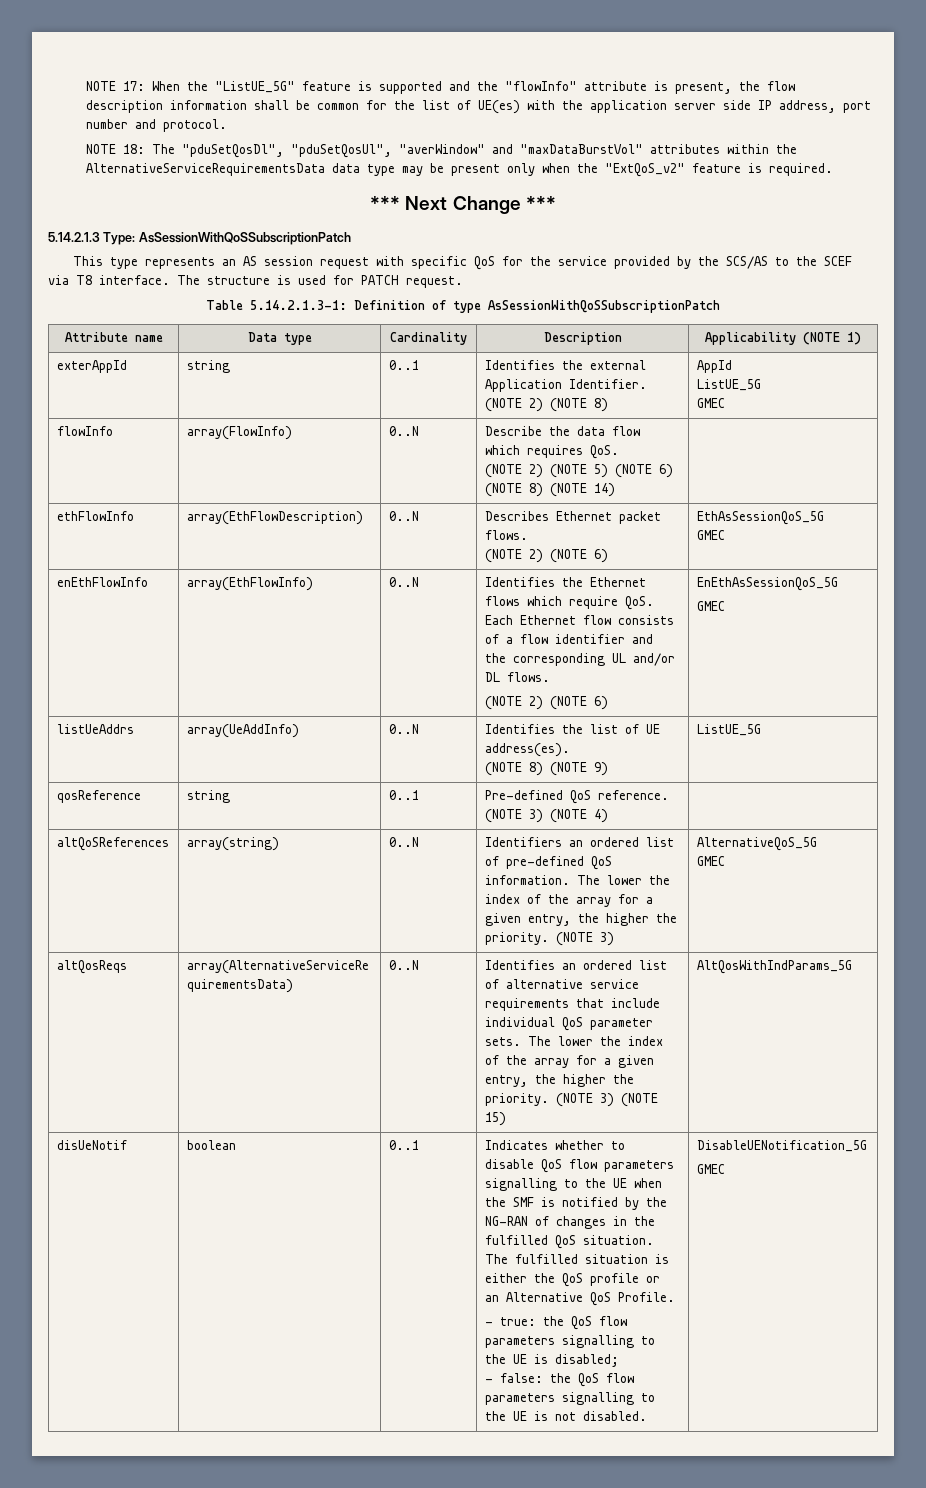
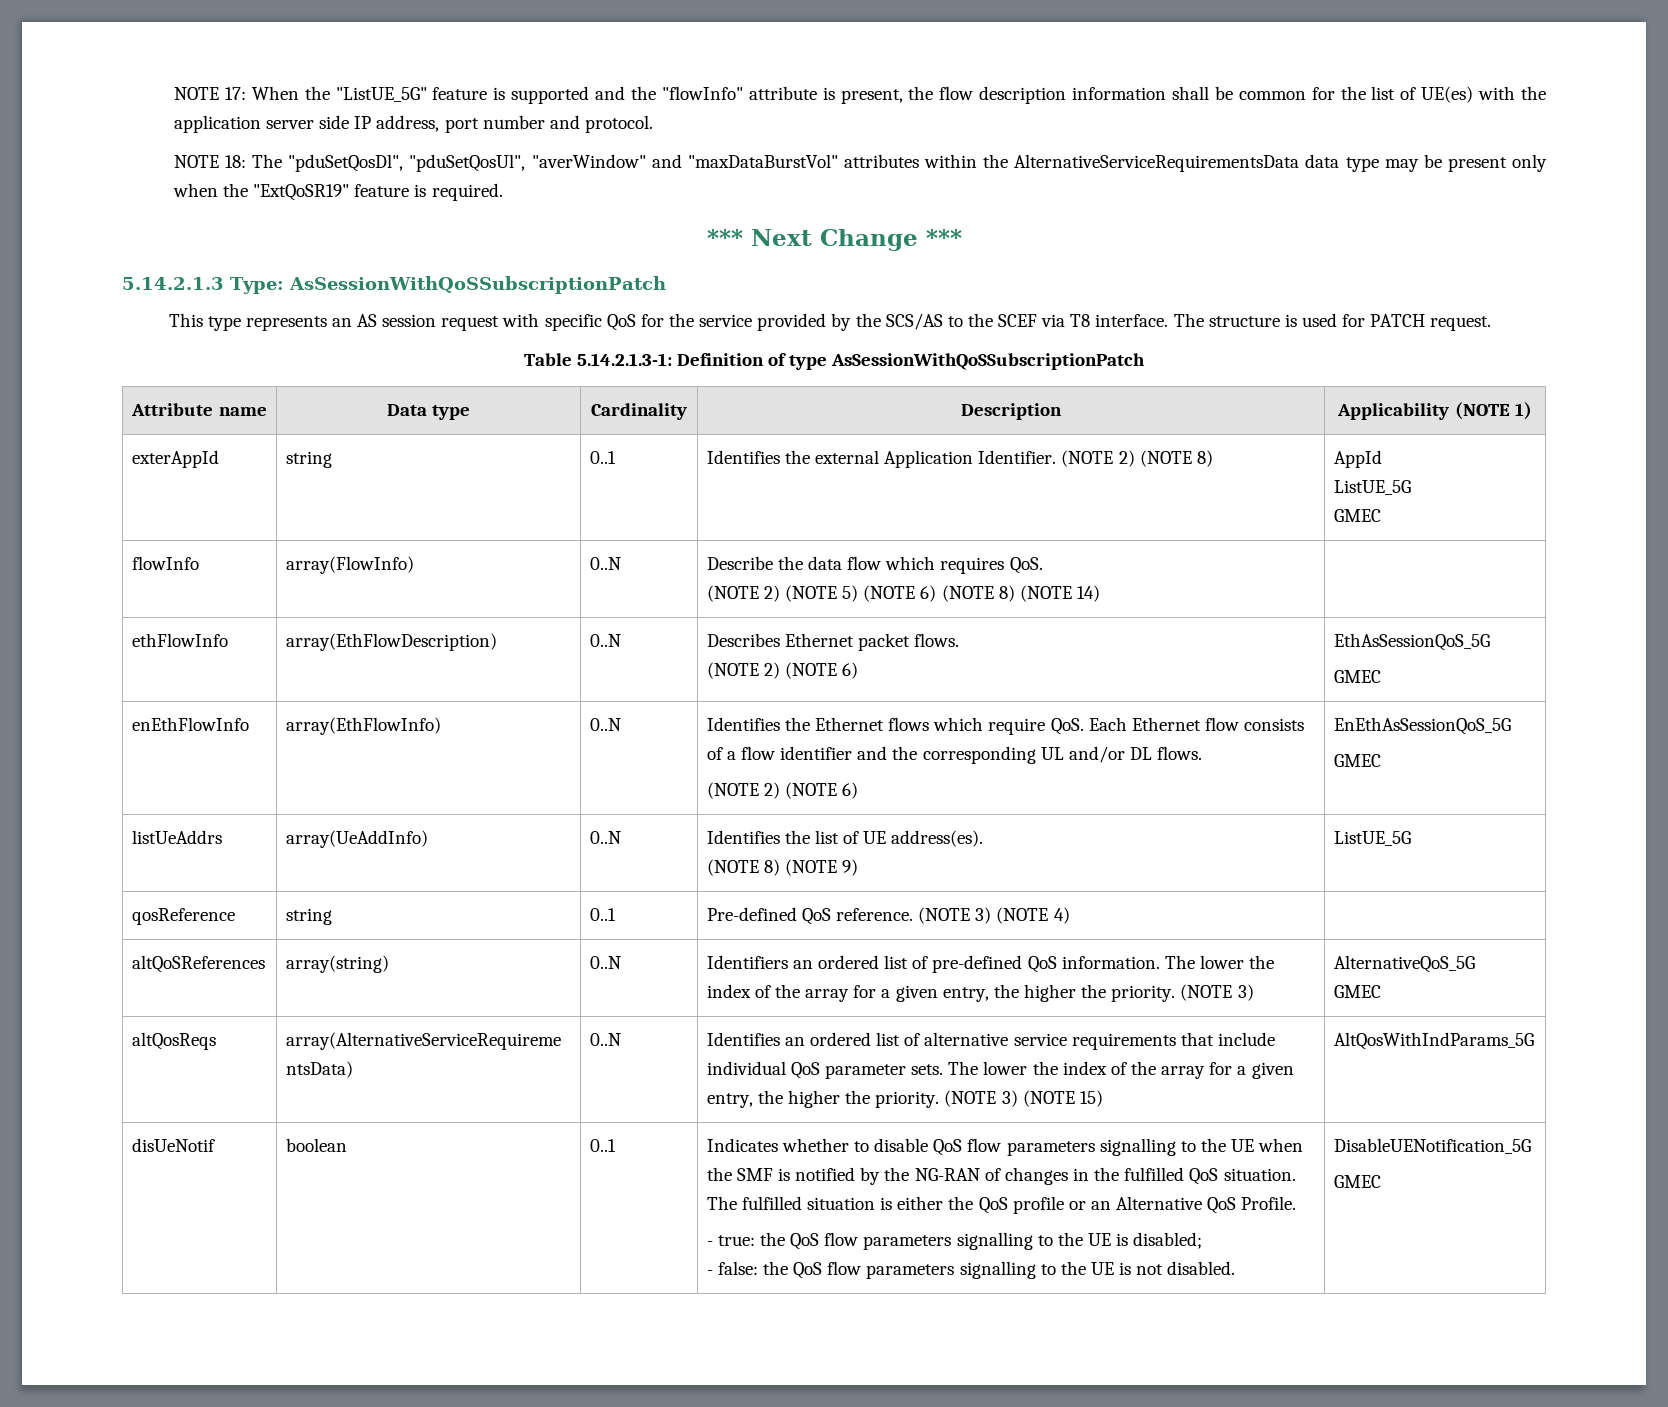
[604,163,685,177] "ExtQoS_v2" -> [253,184,350,201] "ExtQoSR19"

